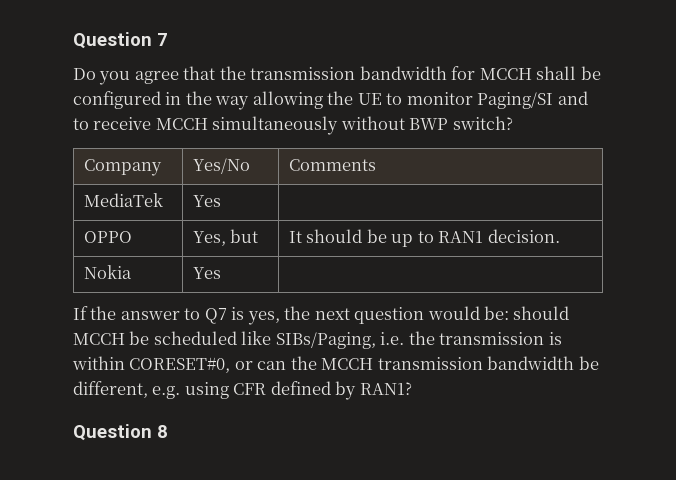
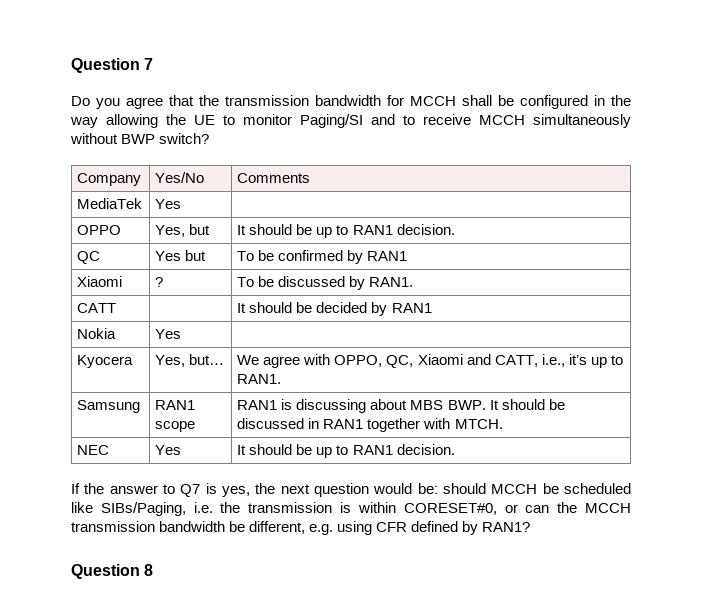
[83,265,132,279] [192,267,221,279] Nokia | Yes | -> [77,251,101,264] [155,250,207,261] [237,250,408,264] [77,276,123,287] [155,277,164,287] [237,276,414,290] [77,303,117,313] [237,302,432,316] [77,328,117,339] [155,329,182,339] [77,355,134,368] [155,354,225,367] [237,354,623,368] [237,374,282,384] [77,400,141,413] [155,400,196,410] [155,421,196,432] [237,399,565,413] [237,418,503,432] [77,445,110,455] [155,445,182,455] [237,444,455,458] QC | Yes but | To be confirmed by RAN1 // Xiaomi | ? | To be discussed by RAN1. // CATT | | It should be decided by RAN1 // Nokia | Yes | // Kyocera | Yes, but… | We agree with OPPO, QC, Xiaomi and CATT, i.e., it’s up to RAN1. // Samsung | RAN1 scope | RAN1 is discussing about MBS BWP. It should be discussed in RAN1 together with MTCH. // NEC | Yes | It should be up to RAN1 decision.

